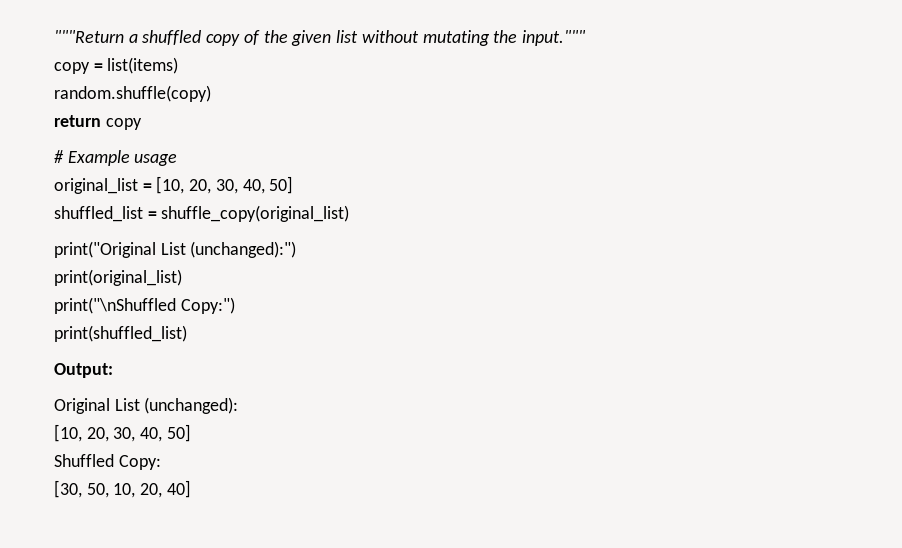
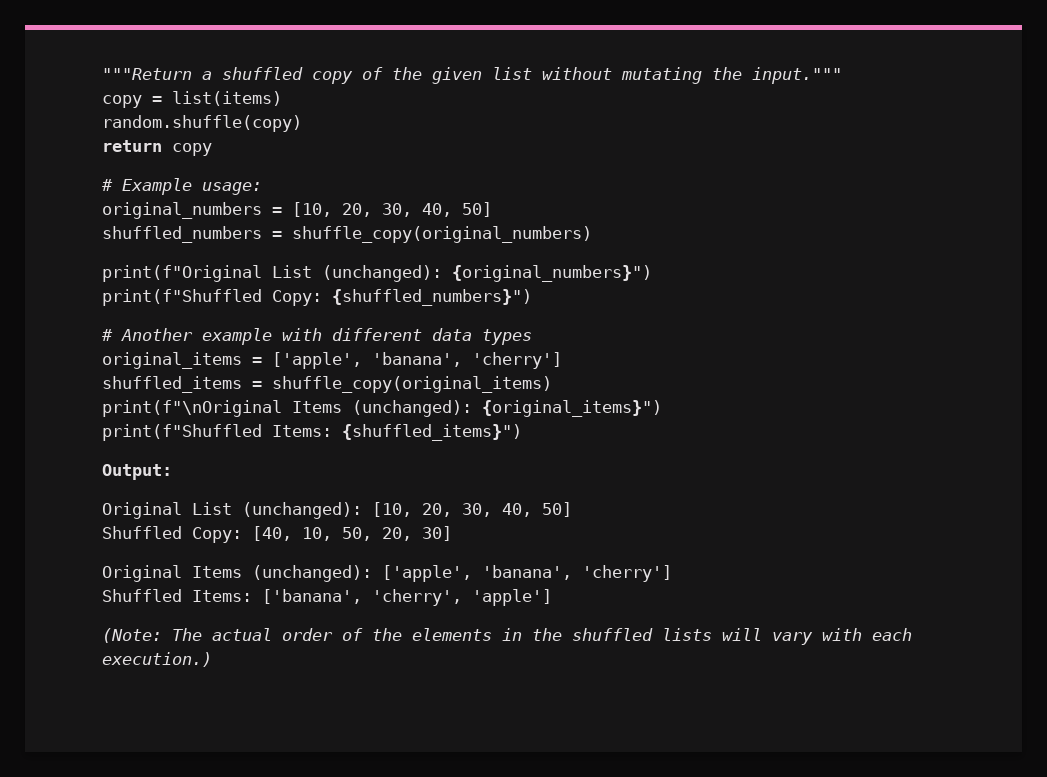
[134,154,178,166] [54,178,138,194] usage // original_list -> [202,182,262,195] [102,202,262,219] usage: // original_numbers
[54,205,350,222] [54,241,297,258] [54,269,182,286] [54,297,235,314] [54,325,187,342] shuffled_list = shuffle_copy(original_list) // print("Original List (unchanged):") // print(original_list) // print("\nShuffled Copy:") // print(shuffled_list) -> [102,226,592,243] [102,265,652,282] [102,289,532,306] [101,328,532,345] [102,352,562,369] [102,376,552,393] [102,400,662,417] [102,424,522,441] shuffled_numbers = shuffle_copy(original_numbers) // print(f"Original List (unchanged): {original_numbers}") // print(f"Shuffled Copy: {shuffled_numbers}") // # Another example with different data types // original_items = ['apple', 'banana', 'cherry'] // shuffled_items = shuffle_copy(original_items) // print(f"\nOriginal Items (unchanged): {original_items}") // print(f"Shuffled Items: {shuffled_items}")
(239, 405) // -> (362, 510) none
[54,480,191,498] // [30, 50, 10, 20, 40] -> [252,526,452,541] [102,565,672,582] [102,589,552,606] [102,628,912,645] [102,652,212,667] [40, 10, 50, 20, 30] // Original Items (unchanged): ['apple', 'banana', 'cherry'] // Shuffled Items: ['banana', 'cherry', 'apple'] // (Note: The actual order of the elements in the shuffled lists will vary with each execution.)

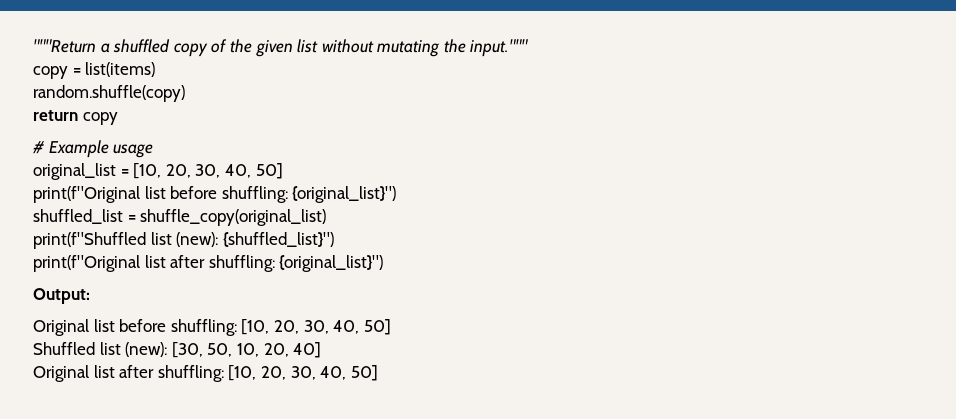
[202,182,262,195] [102,202,262,219] usage: // original_numbers -> [113,144,154,158] [33,163,116,180] usage // original_list
[102,226,592,243] [102,265,652,282] [102,289,532,306] [101,328,532,345] [102,352,562,369] [102,376,552,393] [102,400,662,417] [102,424,522,441] shuffled_numbers = shuffle_copy(original_numbers) // print(f"Original List (unchanged): {original_numbers}") // print(f"Shuffled Copy: {shuffled_numbers}") // # Another example with different data types // original_items = ['apple', 'banana', 'cherry'] // shuffled_items = shuffle_copy(original_items) // print(f"\nOriginal Items (unchanged): {original_items}") // print(f"Shuffled Items: {shuffled_items}") -> [33,186,397,203] [33,209,327,226] [33,232,334,249] [33,255,384,272] print(f"Original list before shuffling: {original_list}") // shuffled_list = shuffle_copy(original_list) // print(f"Shuffled list (new): {shuffled_list}") // print(f"Original list after shuffling: {original_list}")
[192,502,362,519] List (unchanged): -> [93,319,237,336] list before shuffling:
[192,526,452,543] [102,565,672,582] [102,589,552,606] [102,628,912,645] [102,652,212,667] Copy: [40, 10, 50, 20, 30] // Original Items (unchanged): ['apple', 'banana', 'cherry'] // Shuffled Items: ['banana', 'cherry', 'apple'] // (Note: The actual order of the elements in the shuffled lists will vary with each execution.) -> [99,342,322,358] [33,365,378,382] list (new): [30, 50, 10, 20, 40] // Original list after shuffling: [10, 20, 30, 40, 50]

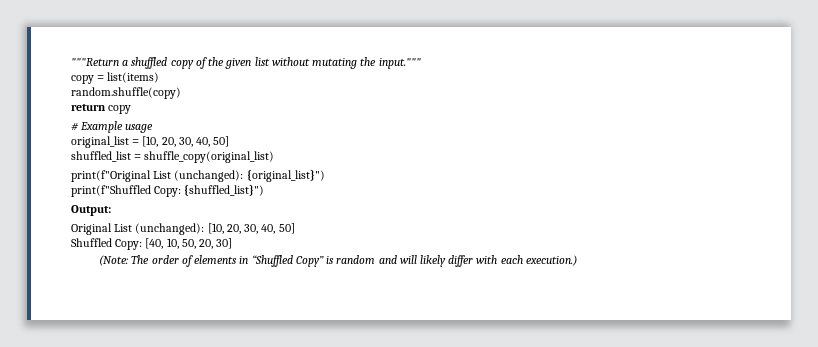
[33,186,397,203] // print(f"Original list before shuffling: {original_list}") -> (230, 141) none
(327, 217) none -> [71,169,325,182] // print(f"Original List (unchanged): {original_list}")
[150,232,219,247] list (new): -> [154,186,182,197] Copy:
[33,255,384,272] // print(f"Original list after shuffling: {original_list}") -> (265, 190) none
[93,319,237,336] list before shuffling: -> [114,223,205,235] List (unchanged):
[99,342,322,358] [33,365,378,382] list (new): [30, 50, 10, 20, 40] // Original list after shuffling: [10, 20, 30, 40, 50] -> [115,238,233,250] [99,255,577,267] Copy: [40, 10, 50, 20, 30] // (Note: The order of elements in “Shuffled Copy” is random and will likely differ with each execution.)

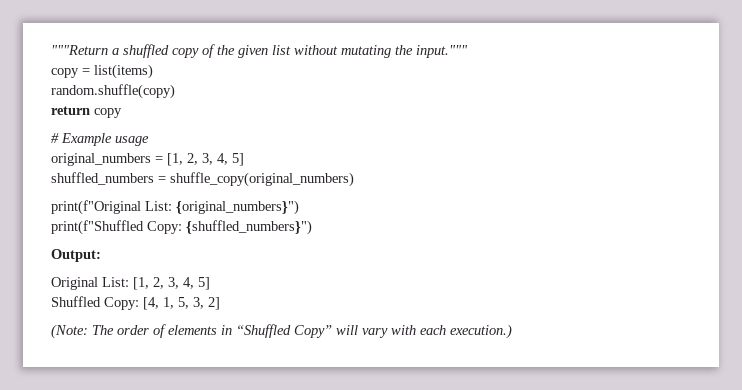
[71,136,230,148] [71,151,275,163] [71,169,325,182] original_list = [10, 20, 30, 40, 50] // shuffled_list = shuffle_copy(original_list) // print(f"Original List (unchanged): {original_list}") -> [51,153,244,166] [51,172,354,187] [51,200,299,215] original_numbers = [1, 2, 3, 4, 5] // shuffled_numbers = shuffle_copy(original_numbers) // print(f"Original List: {original_numbers}")
[184,184,265,196] {shuffled_list}") -> [186,220,312,235] {shuffled_numbers}")
[114,223,295,235] [71,238,233,250] List (unchanged): [10, 20, 30, 40, 50] // Shuffled Copy: [40, 10, 50, 20, 30] -> [102,277,210,290] [51,296,220,310] List: [1, 2, 3, 4, 5] // Shuffled Copy: [4, 1, 5, 3, 2]
[326,255,474,267] is random and will likely differ -> [336,325,388,338] will vary

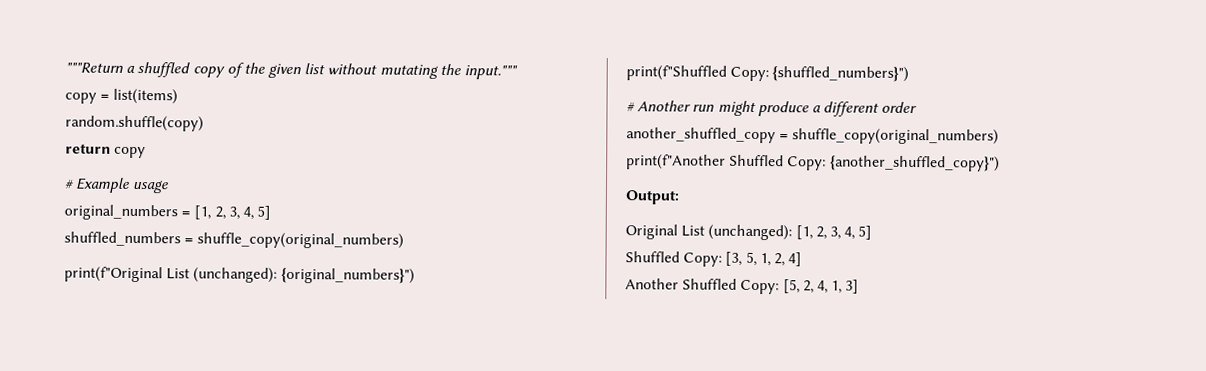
[145,201,172,211] List: -> [166,267,278,283] List (unchanged):
(312, 227) none -> [626,100,918,117] [626,127,1000,145] [626,154,1000,172] // # Another run might produce a different order // another_shuffled_copy = shuffle_copy(original_numbers) // print(f"Another Shuffled Copy: {another_shuffled_copy}")
[102,277,129,287] List: -> [681,224,793,241] List (unchanged):
[143,297,220,310] [51,324,512,339] [4, 1, 5, 3, 2] // (Note: The order of elements in “Shuffled Copy” will vary with each execution.) -> [725,251,803,267] [625,278,860,295] [3, 5, 1, 2, 4] // Another Shuffled Copy: [5, 2, 4, 1, 3]

